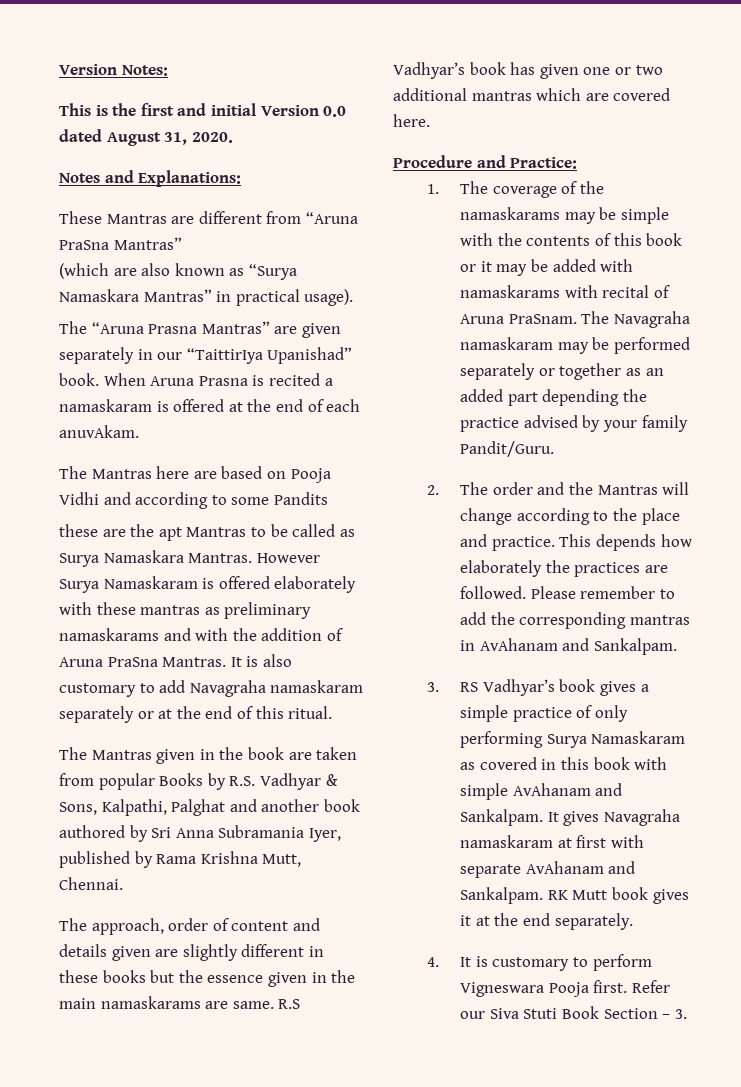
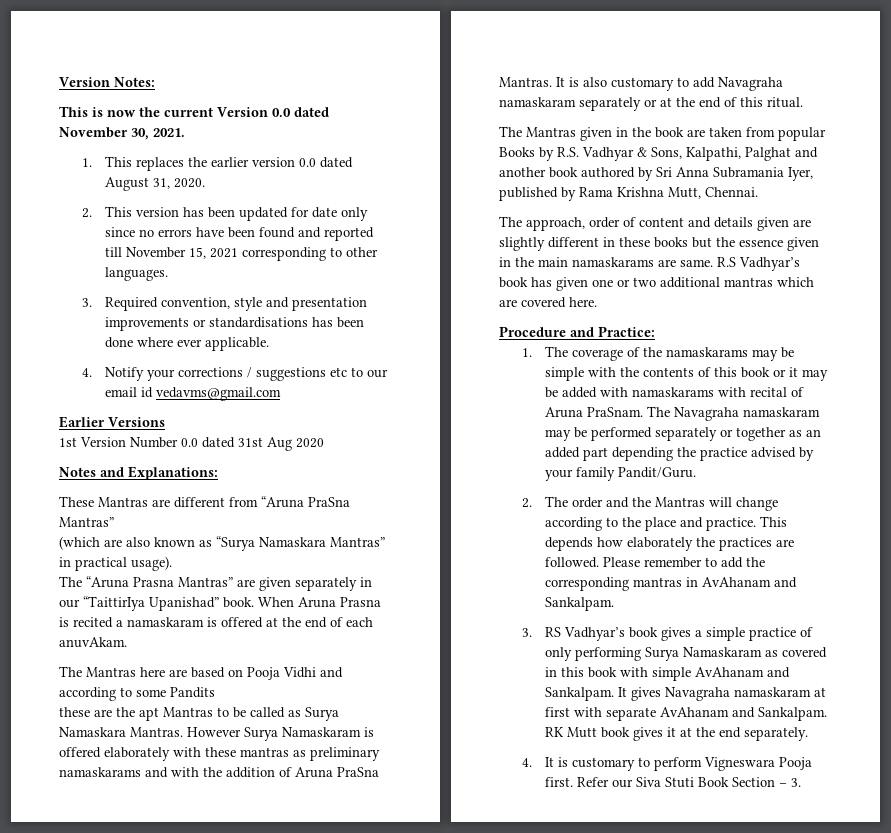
[112,103,347,117] [59,129,233,146] the first and initial Version 0.0 dated August 31, 2020. -> [107,107,329,117] [59,127,185,140] [81,156,353,171] [104,177,205,191] [81,206,368,221] [104,227,374,241] [104,247,378,261] [104,267,168,281] [81,297,367,311] [104,317,364,331] [104,337,269,351] [81,367,388,381] [104,387,281,401] [59,416,165,428] [59,437,324,451] now the current Version 0.0 dated November 30, 2021. // 1. This replaces the earlier version 0.0 dated August 31, 2020. // 2. This version has been updated for date only since no errors have been found and reported till November 15, 2021 corresponding to other languages. // 3. Required convention, style and presentation improvements or standardisations has been done where ever applicable. // 4. Notify your corrections / suggestions etc to our email id vedavms@gmail.com // Earlier Versions // 1st Version Number 0.0 dated 31st Aug 2020

